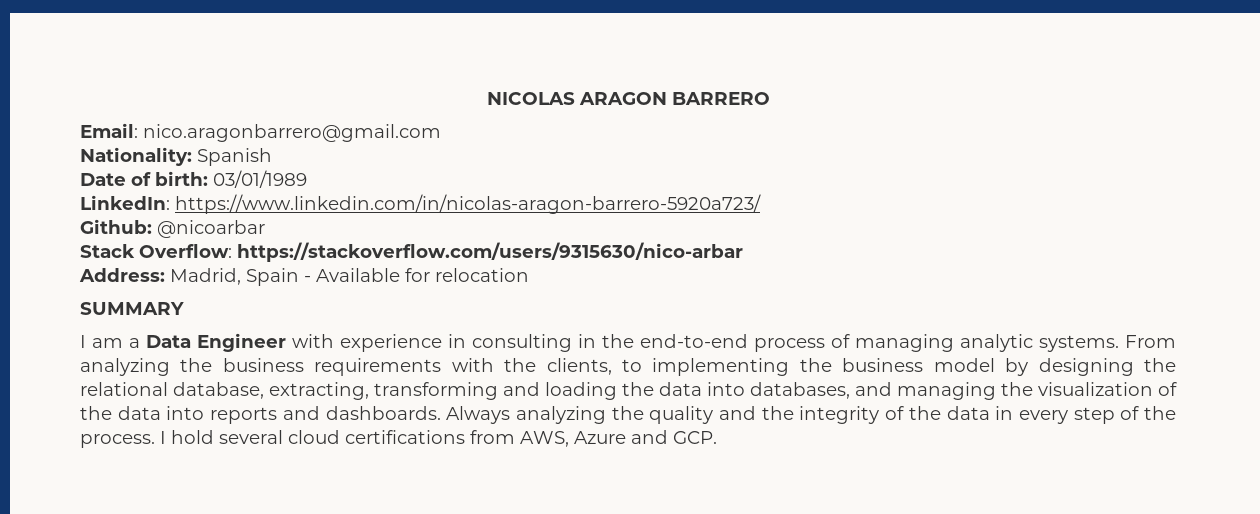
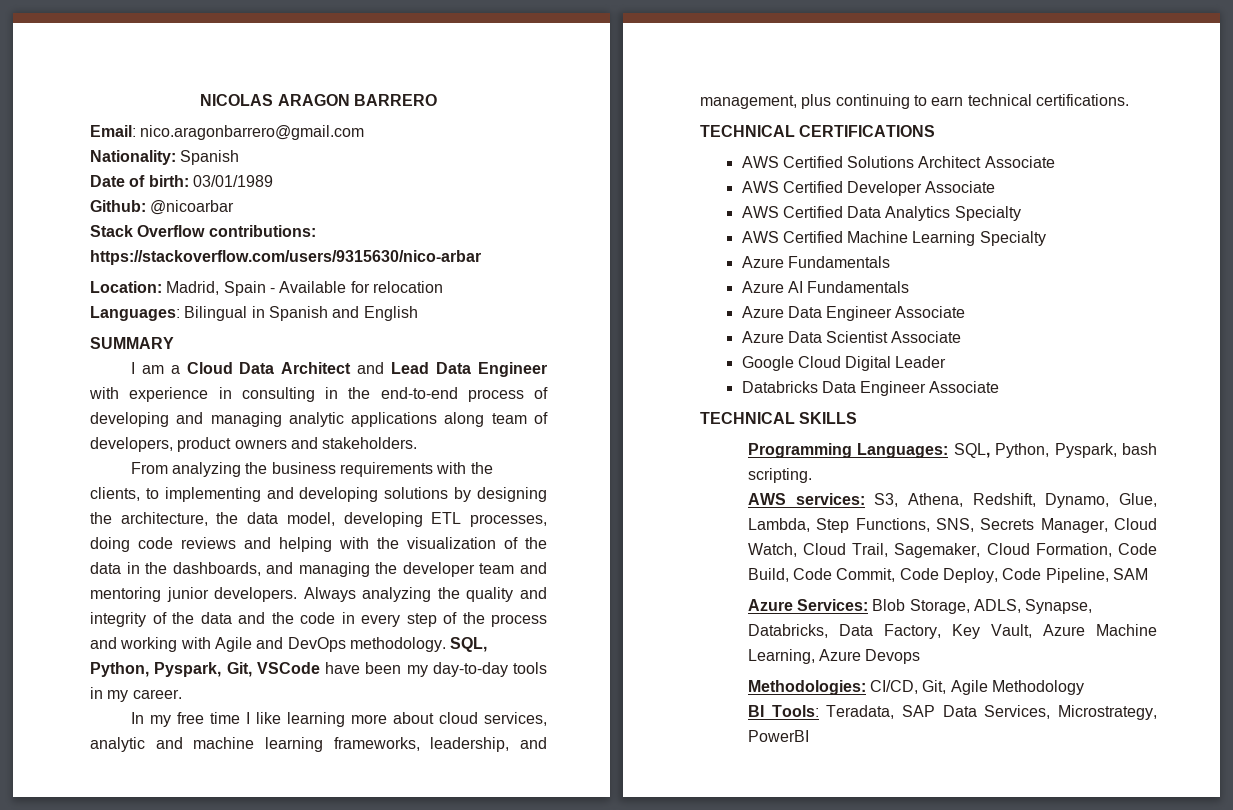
[80,194,761,214] // LinkedIn: https://www.linkedin.com/in/nicolas-aragon-barrero-5920a723/ -> (273, 181) none
[139,244,232,258] Overflow: -> [137,225,316,237] Overflow contributions:
[79,268,165,282] Address: -> [90,281,162,293] Location:
(529, 275) none -> [90,306,418,321] // Languages: Bilingual in Spanish and English
(140, 343) none -> [186,362,430,374] Cloud Data Architect and Lead
[855,334,1119,352] managing analytic systems. -> [90,412,548,427] [90,437,418,452] developing and managing analytic applications along team of developers, product owners and stakeholders. //
[799,358,1177,376] [80,382,996,400] the business model by designing the relational database, extracting, transforming and loading the data into databases, and managing -> [266,487,548,502] [90,512,547,527] [90,537,369,552] and developing solutions by designing the architecture, the data model, developing ETL processes, doing code reviews and helping with
[166,406,441,424] into reports and dashboards. -> [126,562,547,577] [90,587,298,602] in the dashboards, and managing the developer team and mentoring junior developers.
[761,406,794,420] the -> (547, 593) none
(990, 413) none -> [238,612,335,624] and the code
[80,430,717,448] process. I hold several cloud certifications from AWS, Azure and GCP. -> [491,614,547,627] [90,637,488,652] [90,662,547,677] [90,687,182,702] [130,712,547,727] [90,737,548,752] [700,94,1129,109] [700,125,936,137] [741,156,1055,168] [741,181,996,196] [741,206,1021,221] [741,231,1046,246] [741,256,890,268] [741,281,910,293] [741,306,966,321] [741,331,962,343] [741,356,947,371] [741,381,1000,396] [700,412,858,424] [747,443,1157,458] [747,468,812,483] [747,493,1157,508] [747,518,1157,533] [747,543,1157,558] [747,568,1149,583] [747,599,1093,614] [747,624,1157,639] [747,649,921,664] [747,680,1085,695] [747,705,1157,720] [747,730,809,742] process and working with Agile and DevOps methodology. SQL, Python, Pyspark, Git, VSCode have been my day-to-day tools in my career. // In my free time I like learning more about cloud services, analytic and machine learning frameworks, leadership, and management, plus continuing to earn technical certifications. // TECHNICAL CERTIFICATIONS // AWS Certified Solutions Architect Associate // AWS Certified Developer Associate // AWS Certified Data Analytics Specialty // AWS Certified Machine Learning Specialty // Azure Fundamentals // Azure AI Fundamentals // Azure Data Engineer Associate // Azure Data Scientist Associate // Google Cloud Digital Leader // Databricks Data Engineer Associate // TECHNICAL SKILLS // Programming Languages: SQL, Python, Pyspark, bash scripting. // AWS services: S3, Athena, Redshift, Dynamo, Glue, Lambda, Step Functions, SNS, Secrets Manager, Cloud Watch, Cloud Trail, Sagemaker, Cloud Formation, Code Build, Code Commit, Code Deploy, Code Pipeline, SAM // Azure Services: Blob Storage, ADLS, Synapse, Databricks, Data Factory, Key Vault, Azure Machine Learning, Azure Devops // Methodologies: CI/CD, Git, Agile Methodology // BI Tools: Teradata, SAP Data Services, Microstrategy, PowerBI

